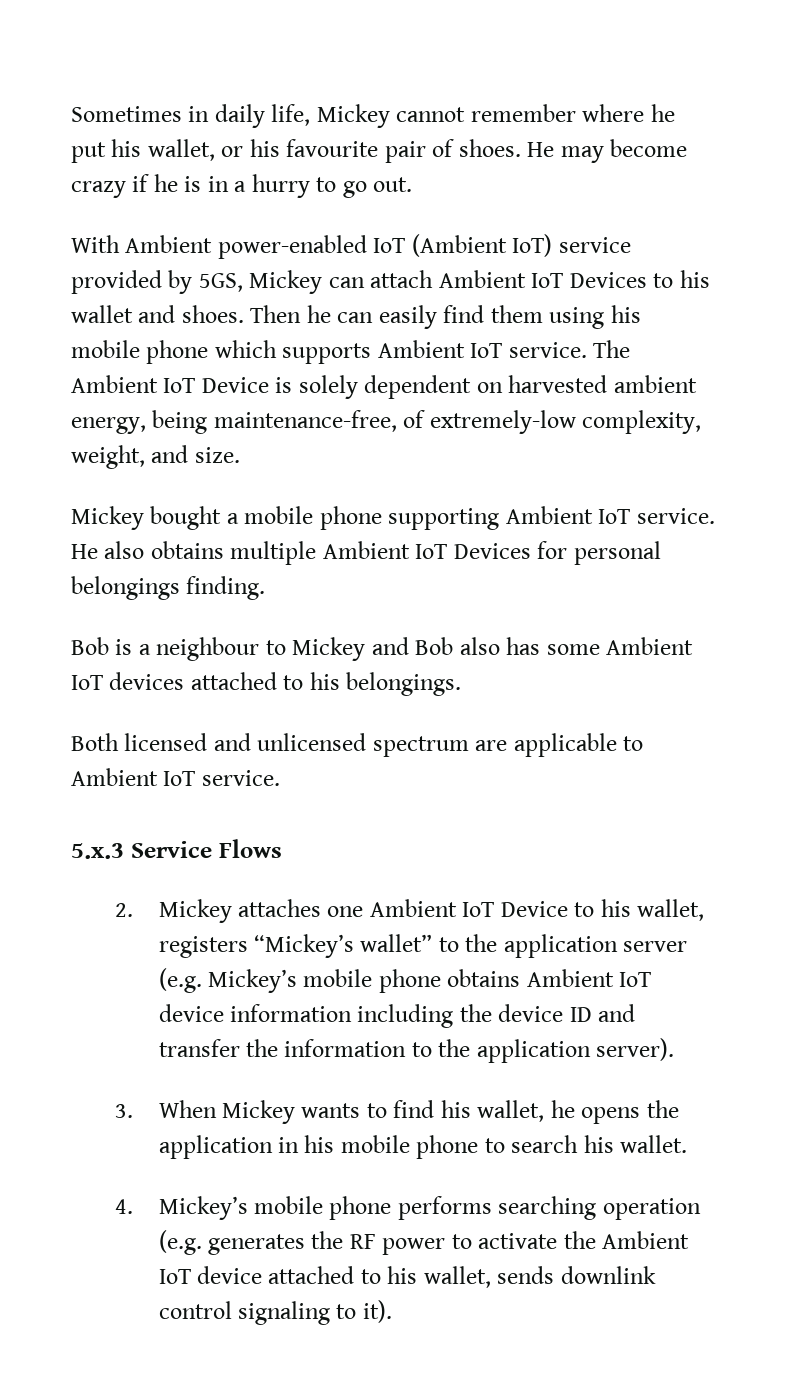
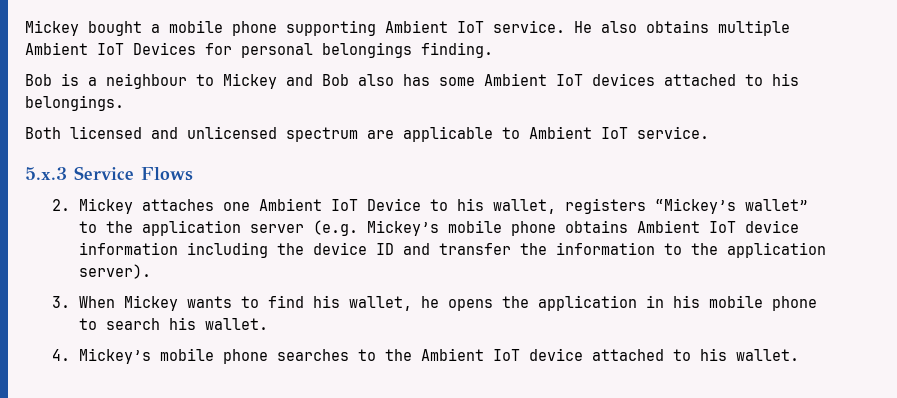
[71,104,675,128] [71,139,688,163] [71,174,413,198] [71,234,631,259] [71,270,710,294] [71,305,641,329] [71,340,631,364] [71,375,697,399] [71,410,702,434] [71,445,240,469] Sometimes in daily life, Mickey cannot remember where he put his wallet, or his favourite pair of shoes. He may become crazy if he is in a hurry to go out. // With Ambient power-enabled IoT (Ambient IoT) service provided by 5GS, Mickey can attach Ambient IoT Devices to his wallet and shoes. Then he can easily find them using his mobile phone which supports Ambient IoT service. The Ambient IoT Device is solely dependent on harvested ambient energy, being maintenance-free, of extremely-low complexity, weight, and size. // -> (25, 28) none
[397,1196,701,1220] [158,1230,558,1255] performs searching operation (e.g. generates the RF power to activate -> [276,349,376,361] searches to
[423,1266,656,1288] [158,1300,392,1325] wallet, sends downlink control signaling to it). -> [735,349,799,361] wallet.

